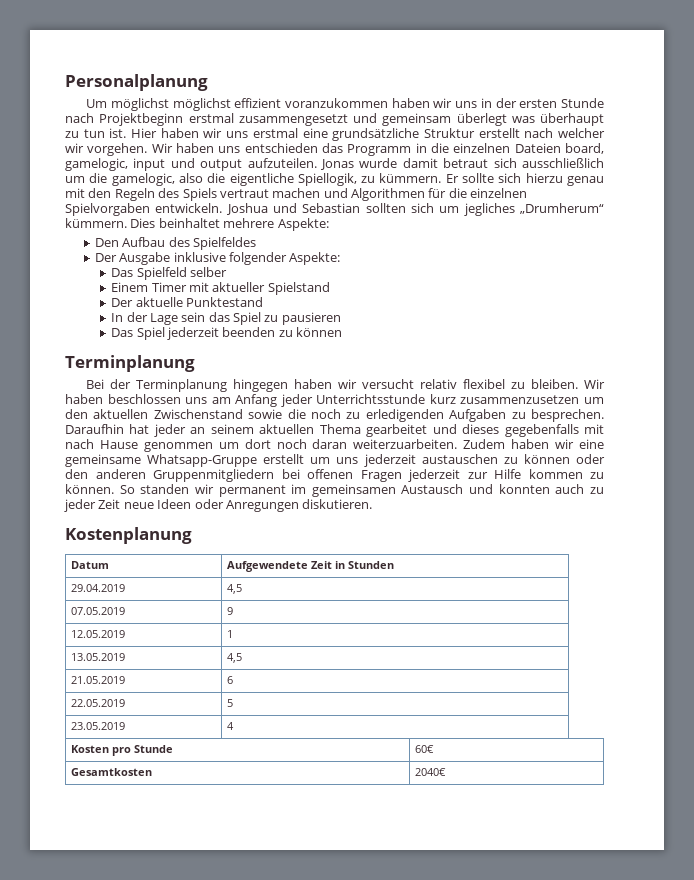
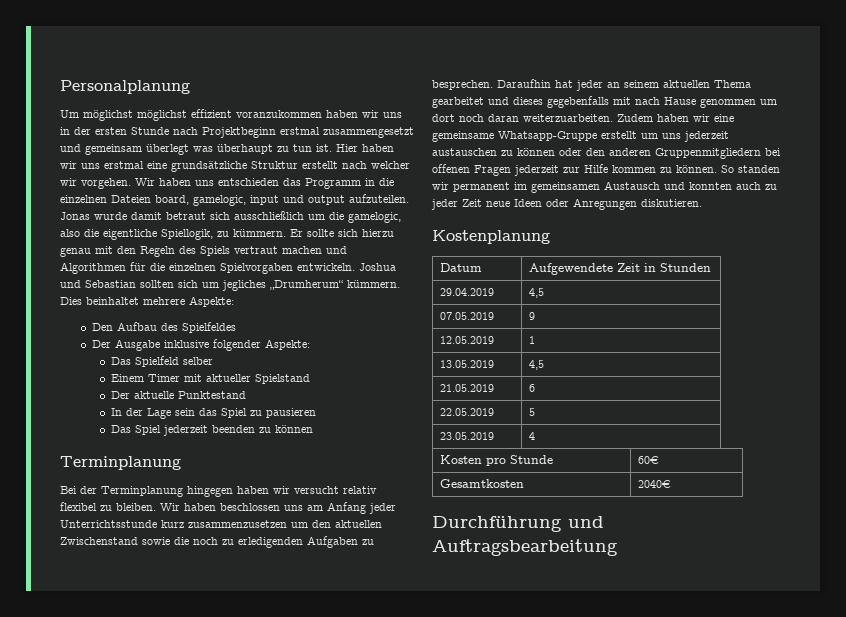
(447, 772) none -> [432,516,604,532] [432,539,618,556] // Durchführung und Auftragsbearbeitung

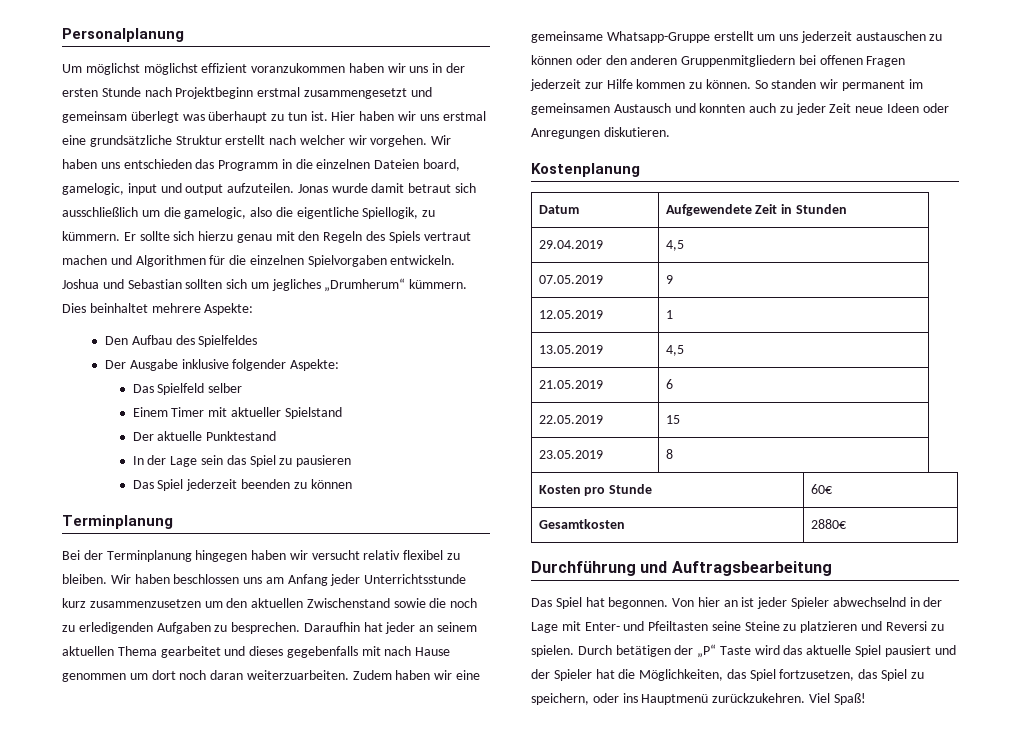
[528,408,535,416] 5 -> [665,415,680,424] 15
[528,432,535,440] 4 -> [665,449,673,459] 8
[637,480,671,488] 2040€ -> [810,519,846,529] 2880€
(618, 547) none -> [531,597,943,609] [531,621,944,633] [531,644,956,658] [531,669,924,681] [531,693,866,705] // Das Spiel hat begonnen. Von hier an ist jeder Spieler abwechselnd in der Lage mit Enter- und Pfeiltasten seine Steine zu platzieren und Reversi zu spielen. Durch betätigen der „P“ Taste wird das aktuelle Spiel pausiert und der Spieler hat die Möglichkeiten, das Spiel fortzusetzen, das Spiel zu speichern, oder ins Hauptmenü zurückzukehren. Viel Spaß!

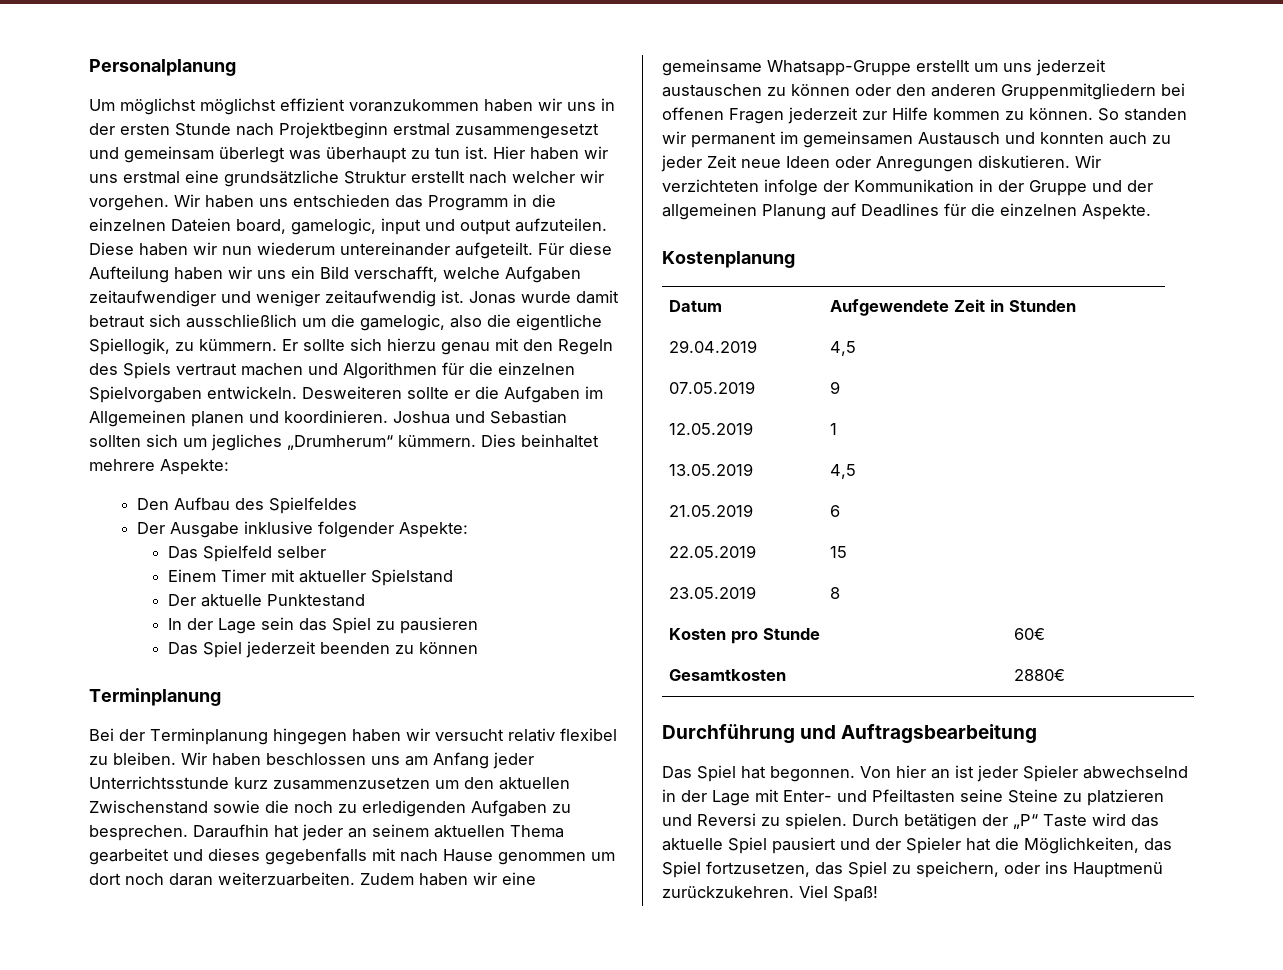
(295, 188) none -> [89,242,612,259] [89,266,581,283] [89,290,464,307] Diese haben wir nun wiederum untereinander aufgeteilt. Für diese Aufteilung haben wir uns ein Bild verschafft, welche Aufgaben zeitaufwendiger und weniger zeitaufwendig ist.
(456, 260) none -> [302,386,603,403] [89,410,388,427] Desweiteren sollte er die Aufgaben im Allgemeinen planen und koordinieren.
(670, 132) none -> [1075,155,1101,168] [662,179,1153,196] [662,203,1151,220] Wir verzichteten infolge der Kommunikation in der Gruppe und der allgemeinen Planung auf Deadlines für die einzelnen Aspekte.

